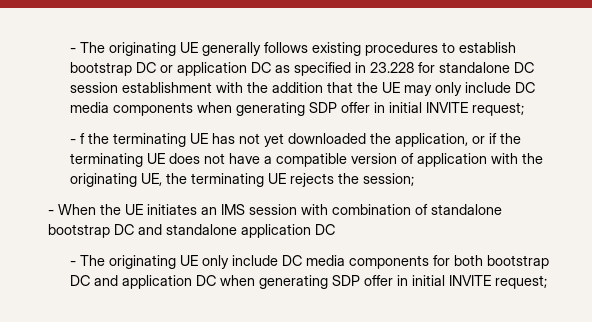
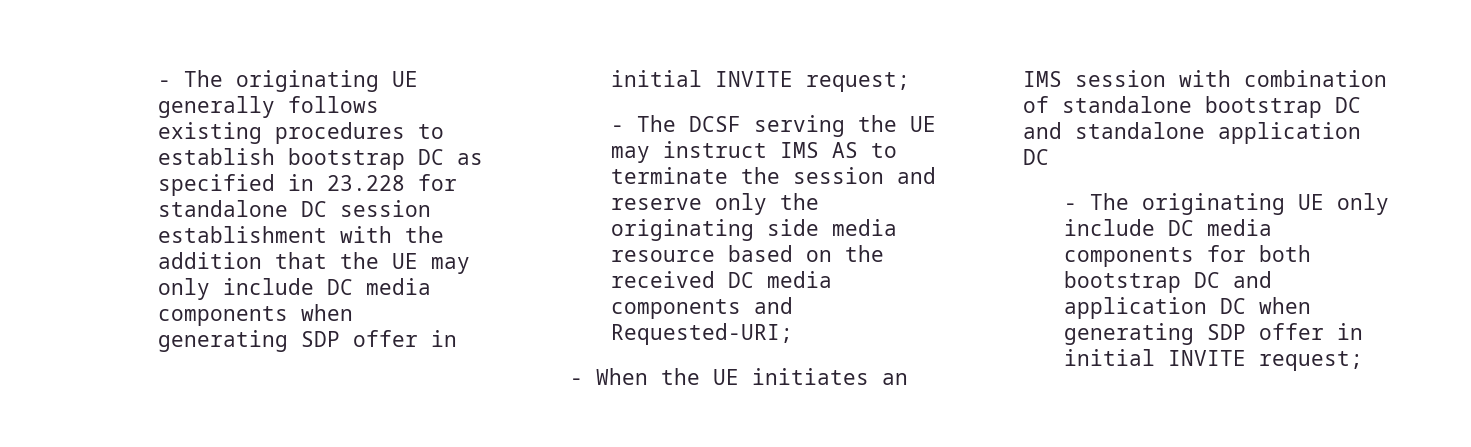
[160,62,272,76] or application DC -> (444, 157) none
[80,133,522,147] [70,153,544,167] [70,173,415,187] f the terminating UE has not yet downloaded the application, or if the terminating UE does not have a compatible version of application with the originating UE, the terminating UE rejects the session; -> [636,115,936,137] [610,141,897,163] [610,167,936,184] [610,193,819,215] [610,219,897,241] [610,245,884,262] [610,271,832,288] [610,297,793,319] [610,323,793,345] The DCSF serving the UE may instruct IMS AS to terminate the session and reserve only the originating side media resource based on the received DC media components and Requested-URI;

